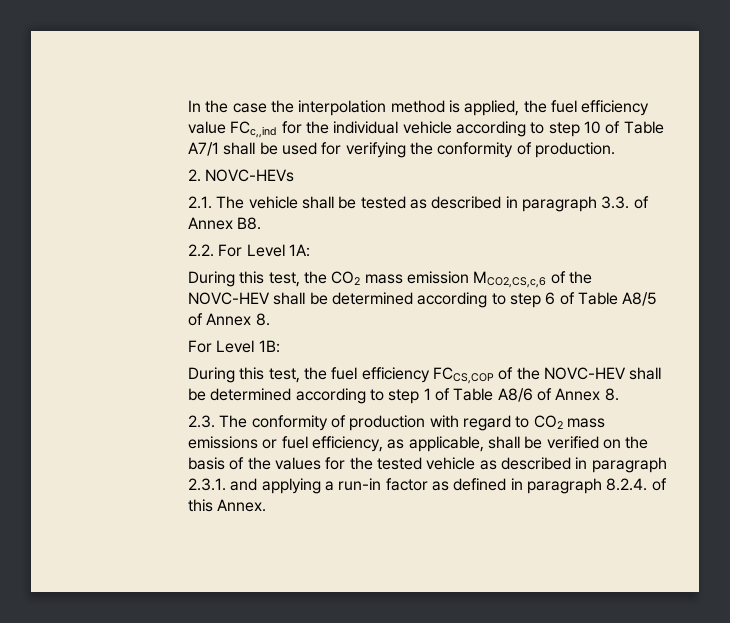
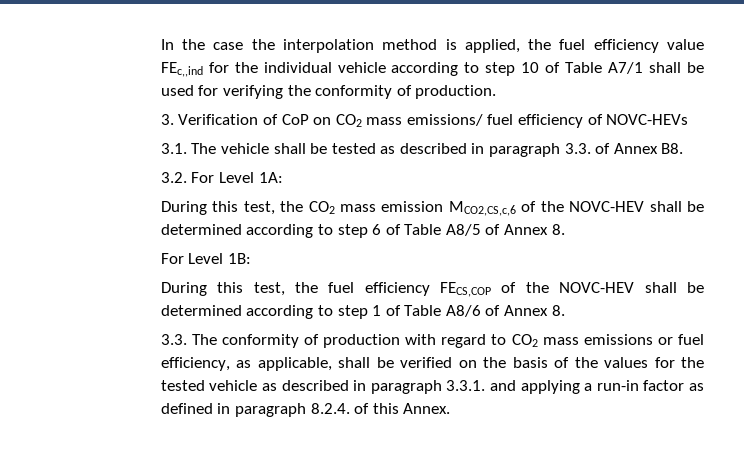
[230,121,278,138] FCc,,ind -> [160,62,203,77] FEc,,ind
[188,169,202,182] 2. -> [160,114,603,128] 3. Verification of CoP on CO2 mass emissions/ fuel efficiency of
[188,196,213,209] 2.1. -> [160,143,187,154] 3.1.
[188,244,215,257] 2.2. -> [160,172,187,183] 3.2.
[433,367,495,384] FCCS,COP -> [440,282,492,297] FECS,COP
[188,415,216,428] 2.3. -> [160,334,187,345] 3.3.
[188,478,227,491] 2.3.1. -> [446,380,486,391] 3.3.1.

